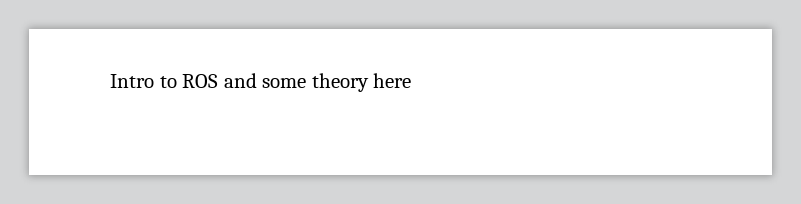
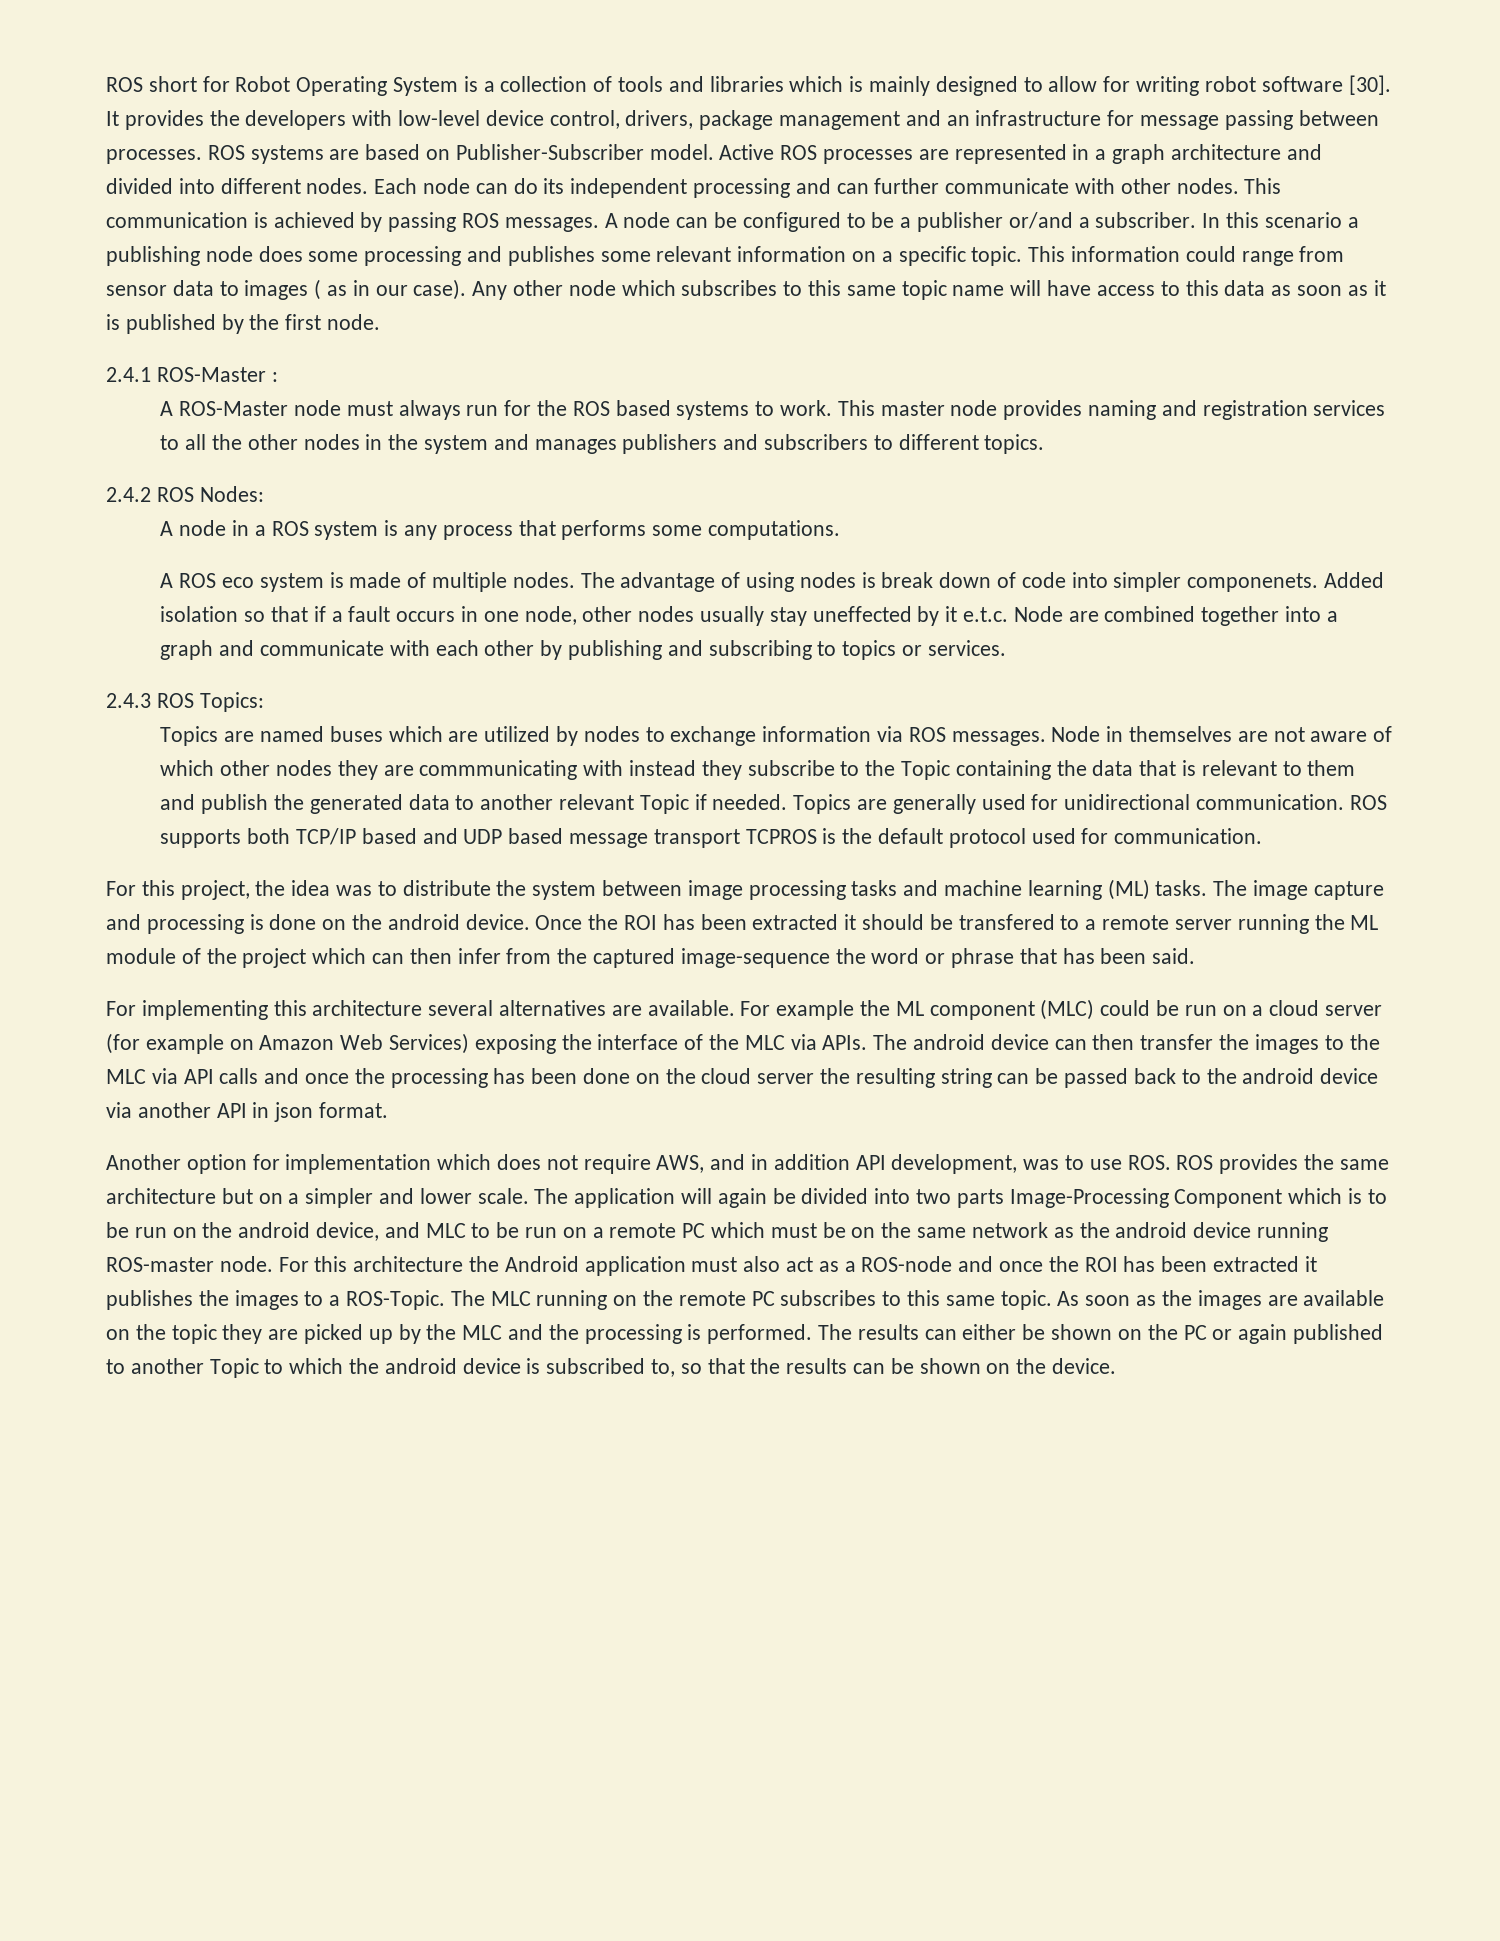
[110,73,412,92] Intro to ROS and some theory here -> [106,75,1391,96] [106,110,1379,130] [106,144,1322,164] [106,178,1282,198] [106,212,1359,232] [106,246,1345,266] [106,279,1386,300] [106,314,381,334] [106,367,278,382] [160,400,1386,420] [160,434,1045,454] [106,486,264,502] [160,520,840,540] [160,572,1385,592] [160,606,1338,626] [160,640,1006,660] [106,692,264,712] [160,726,1393,746] [160,760,1356,780] [160,794,1387,814] [160,828,1263,848] [106,879,1384,900] [106,914,1379,934] [106,948,1196,968] [106,999,1383,1020] [106,1033,1380,1054] [106,1068,1379,1088] [106,1102,389,1122] [106,1154,1389,1174] [106,1188,1387,1208] [106,1222,1328,1242] [106,1256,1317,1276] [106,1290,1385,1310] [106,1324,1383,1344] [106,1358,1117,1378] ROS short for Robot Operating System is a collection of tools and libraries which is mainly designed to allow for writing robot software [30]. It provides the developers with low-level device control, drivers, package management and an infrastructure for message passing between processes. ROS systems are based on Publisher-Subscriber model. Active ROS processes are represented in a graph architecture and divided into different nodes. Each node can do its independent processing and can further communicate with other nodes. This communication is achieved by passing ROS messages. A node can be configured to be a publisher or/and a subscriber. In this scenario a publishing node does some processing and publishes some relevant information on a specific topic. This information could range from sensor data to images ( as in our case). Any other node which subscribes to this same topic name will have access to this data as soon as it is published by the first node. // 2.4.1 ROS-Master : // A ROS-Master node must always run for the ROS based systems to work. This master node provides naming and registration services to all the other nodes in the system and manages publishers and subscribers to different topics. // 2.4.2 ROS Nodes: // A node in a ROS system is any process that performs some computations. // A ROS eco system is made of multiple nodes. The advantage of using nodes is break down of code into simpler componenets. Added isolation so that if a fault occurs in one node, other nodes usually stay uneffected by it e.t.c. Node are combined together into a graph and communicate with each other by publishing and subscribing to topics or services. // 2.4.3 ROS Topics: // Topics are named buses which are utilized by nodes to exchange information via ROS messages. Node in themselves are not aware of which other nodes they are commmunicating with instead they subscribe to the Topic containing the data that is relevant to them and publish the generated data to another relevant Topic if needed. Topics are generally used for unidirectional communication. ROS supports both TCP/IP based and UDP based message transport TCPROS is the default protocol used for communication. // For this project, the idea was to distribute the system between image processing tasks and machine learning (ML) tasks. The image capture and processing is done on the android device. Once the ROI has been extracted it should be transfered to a remote server running the ML module of the project which can then infer from the captured image-sequence the word or phrase that has been said. // For implementing this architecture several alternatives are available. For example the ML component (MLC) could be run on a cloud server (for example on Amazon Web Services) exposing the interface of the MLC via APIs. The android device can then transfer the images to the MLC via API calls and once the processing has been done on the cloud server the resulting string can be passed back to the android device via another API in json format. // Another option for implementation which does not require AWS, and in addition API development, was to use ROS. ROS provides the same architecture but on a simpler and lower scale. The application will again be divided into two parts Image-Processing Component which is to be run on the android device, and MLC to be run on a remote PC which must be on the same network as the android device running ROS-master node. For this architecture the Android application must also act as a ROS-node and once the ROI has been extracted it publishes the images to a ROS-Topic. The MLC running on the remote PC subscribes to this same topic. As soon as the images are available on the topic they are picked up by the MLC and the processing is performed. The results can either be shown on the PC or again published to another Topic to which the android device is subscribed to, so that the results can be shown on the device.

